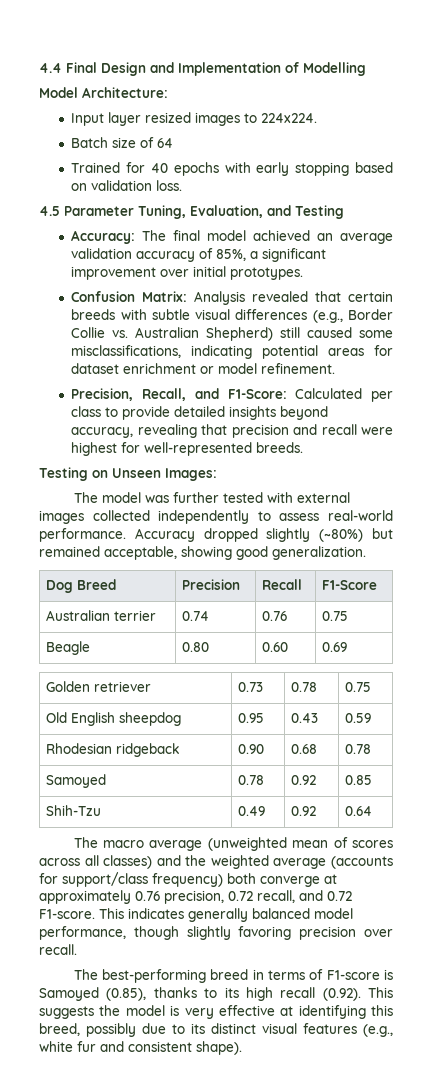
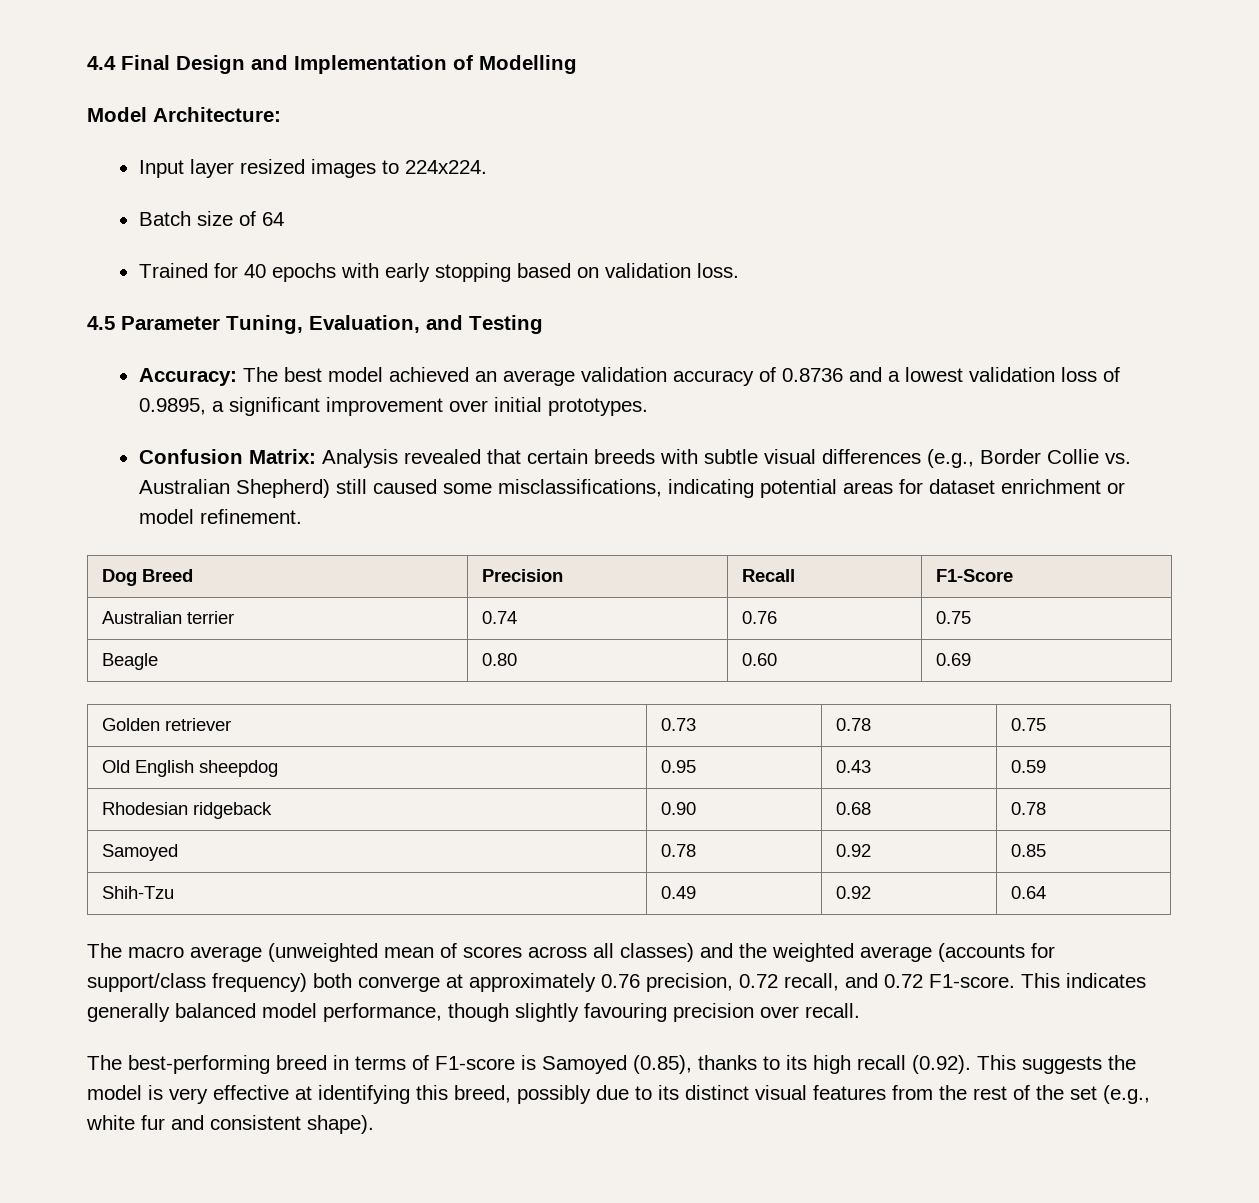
[173,230,201,241] final -> [283,367,322,382] best
[216,249,247,261] 85%, -> [781,367,1120,382] [138,398,206,415] 0.8736 and a lowest validation loss of 0.9895,
[71,388,394,402] [71,406,329,420] [71,424,393,438] [71,442,304,456] [39,467,217,481] [73,492,350,503] [39,510,393,524] [39,528,394,542] [39,546,366,560] // Precision, Recall, and F1-Score: Calculated per class to provide detailed insights beyond accuracy, revealing that precision and recall were highest for well-represented breeds. // Testing on Unseen Images: // The model was further tested with external images collected independently to assess real-world performance. Accuracy dropped slightly (~80%) but remained acceptable, showing good generalization. -> (302, 516) none
[238,926,292,940] favoring -> [584,1003,667,1022] favouring
(357, 1028) none -> [892,1085,1097,1100] from the rest of the set

